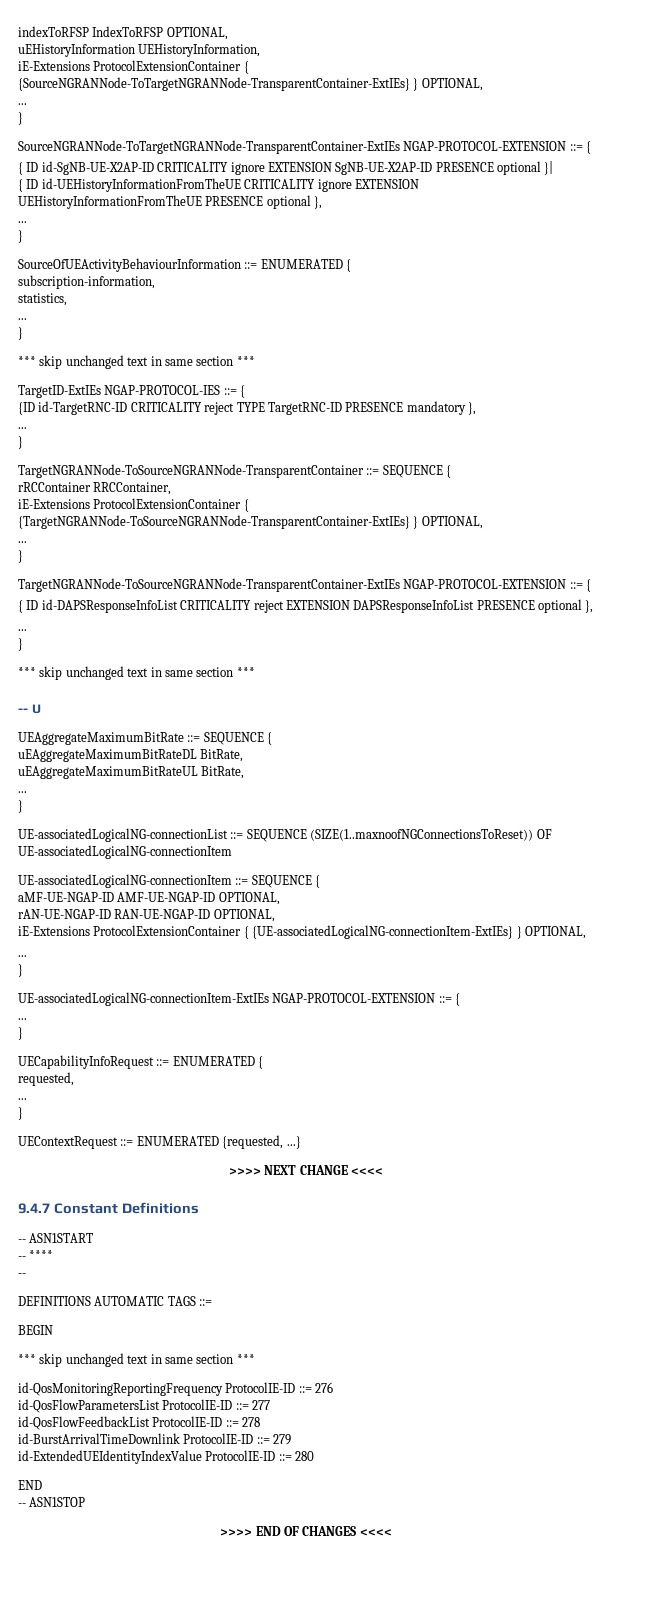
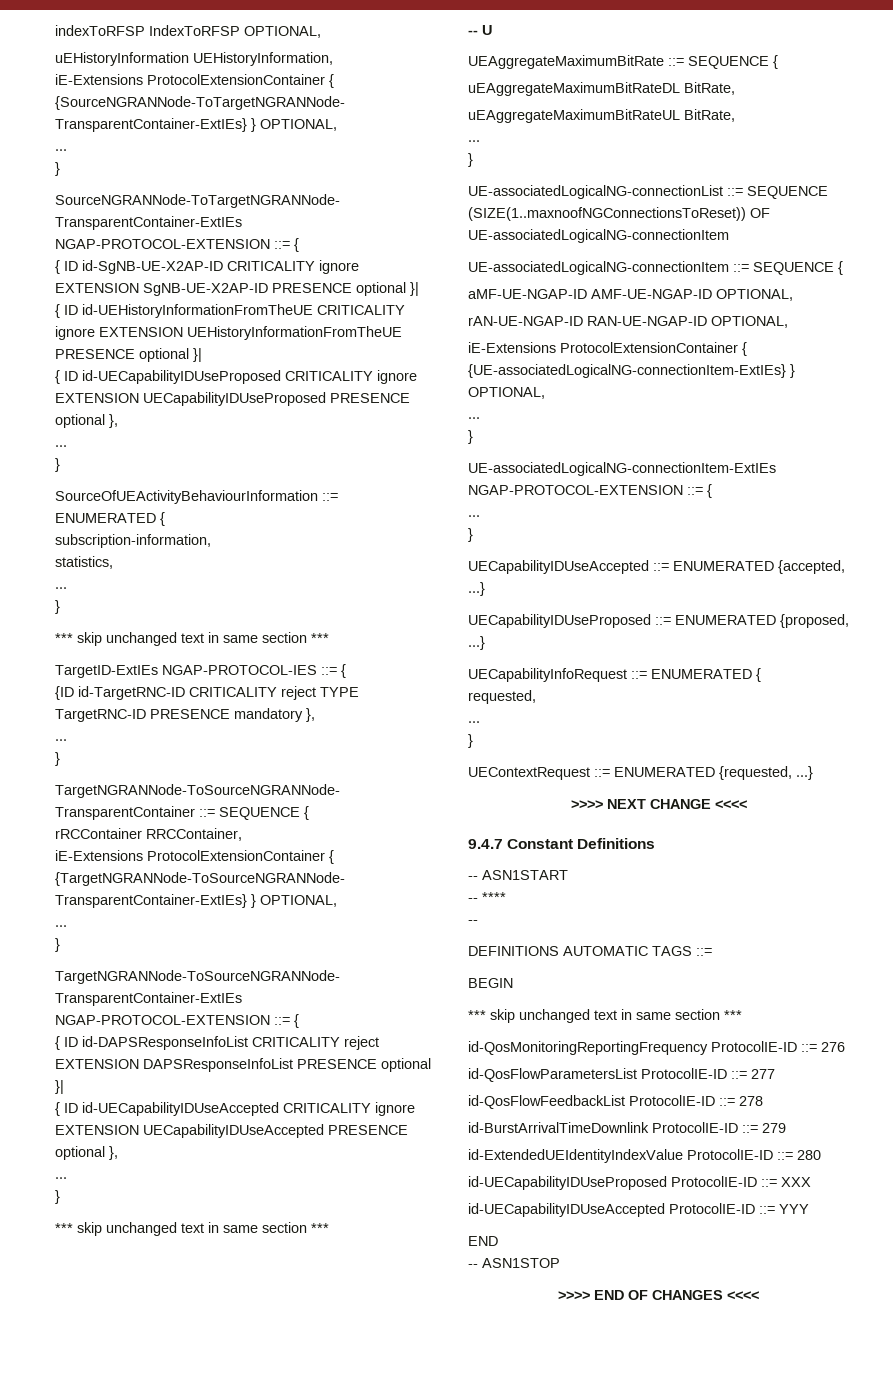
(311, 202) none -> [193,348,202,362] [55,370,417,384] [55,392,410,406] [55,414,105,428] }| // { ID id-UECapabilityIDUseProposed CRITICALITY ignore EXTENSION UECapabilityIDUseProposed PRESENCE optional
(582, 606) none -> [55,1080,64,1094] [55,1102,415,1116] [55,1124,408,1138] [55,1146,105,1160] }| // { ID id-UECapabilityIDUseAccepted CRITICALITY ignore EXTENSION UECapabilityIDUseAccepted PRESENCE optional
(23, 1033) none -> [468,560,845,574] [468,582,485,596] [468,614,849,628] [468,636,485,650] // UECapabilityIDUseAccepted ::= ENUMERATED {accepted, ...} // UECapabilityIDUseProposed ::= ENUMERATED {proposed, ...}
(315, 1456) none -> [468,1176,811,1190] [468,1203,809,1217] // id-UECapabilityIDUseProposed ProtocolIE-ID ::= XXX // id-UECapabilityIDUseAccepted ProtocolIE-ID ::= YYY

